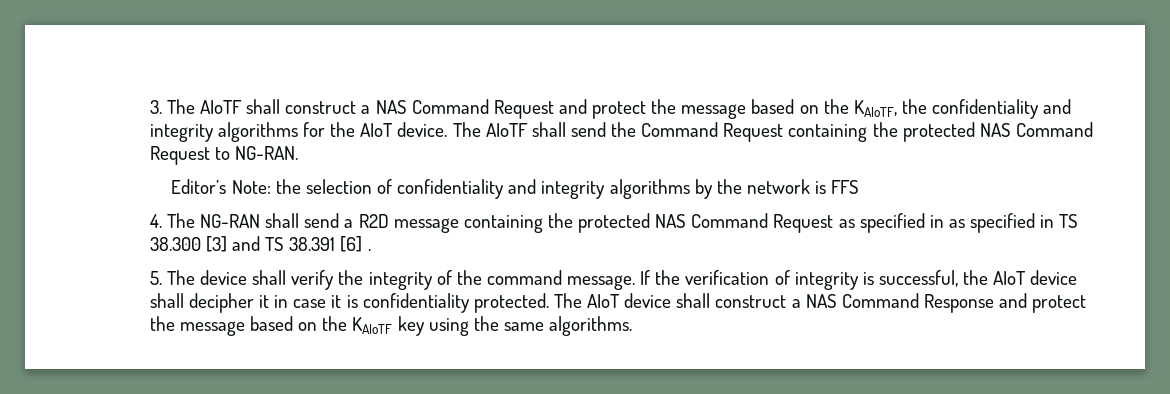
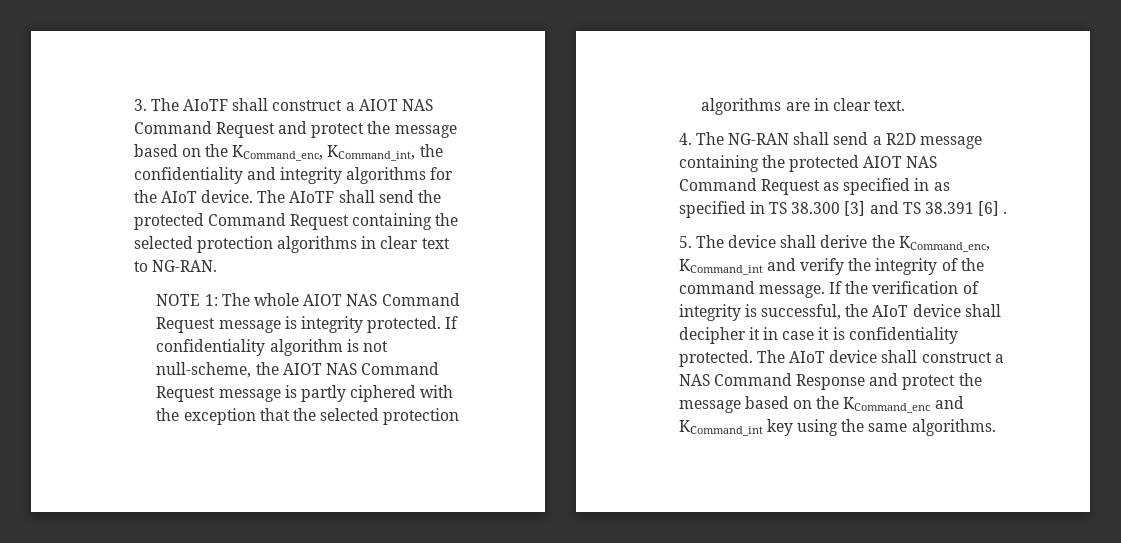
(371, 109) none -> [358,99,398,111] AIOT
[853,100,897,117] KAIoTF, -> [232,145,416,161] KCommand_enc, KCommand_int,
(637, 129) none -> [133,213,204,230] protected
[902,122,1093,142] [149,146,299,165] [171,179,860,199] protected NAS Command Request to NG-RAN. // Editor’s Note: the selection of confidentiality and integrity algorithms by the network is FFS -> [133,236,450,253] [133,260,217,272] [156,293,460,306] [156,316,459,333] [156,339,388,356] [156,362,440,378] [156,385,454,402] [156,408,460,425] [701,98,906,115] selected protection algorithms in clear text to NG-RAN. // NOTE 1: The whole AIOT NAS Command Request message is integrity protected. If confidentiality algorithm is not null-scheme, the AIOT NAS Command Request message is partly ciphered with the exception that the selected protection algorithms are in clear text.
(651, 223) none -> [863,156,903,168] AIOT
(287, 277) none -> [820,235,990,252] [678,258,796,275] derive the KCommand_enc, KCommand_int and
[352,317,393,334] KAIoTF -> [843,396,964,413] [678,420,763,436] KCommand_enc and KCommand_int

